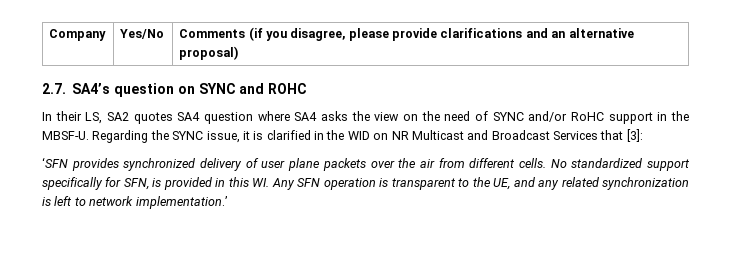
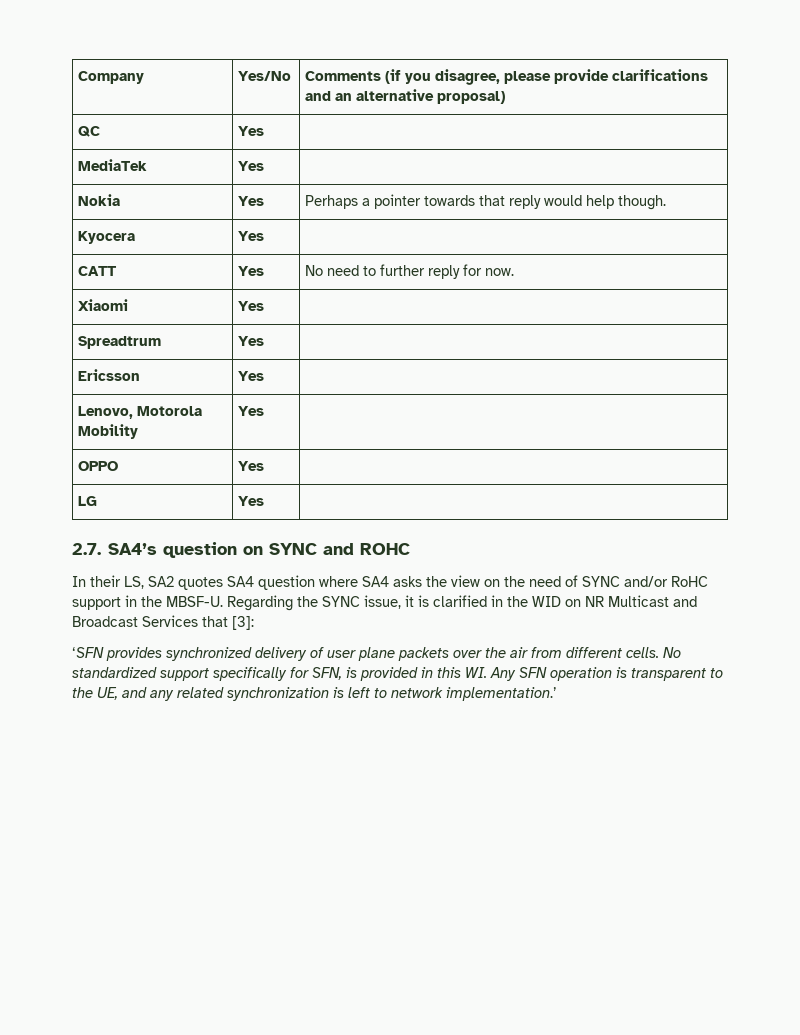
(239, 53) none -> [78,126,101,137] [238,126,265,136] [78,159,148,171] [238,161,265,171] [78,194,121,206] [238,196,265,206] [305,194,667,210] [78,231,136,244] [238,231,265,241] [78,266,118,276] [238,266,265,276] [305,264,515,279] [78,299,129,311] [238,301,265,311] [78,336,162,349] [238,336,265,346] [78,369,141,381] [238,371,265,381] [78,406,203,419] [78,424,139,439] [238,406,265,416] [78,461,119,471] [238,461,265,471] [78,496,98,506] [238,496,265,506] // QC | Yes | // MediaTek | Yes | // Nokia | Yes | Perhaps a pointer towards that reply would help though. // Kyocera | Yes | // CATT | Yes | No need to further reply for now. // Xiaomi | Yes | // Spreadtrum | Yes | // Ericsson | Yes | // Lenovo, Motorola Mobility | Yes | // OPPO | Yes | // LG | Yes |

